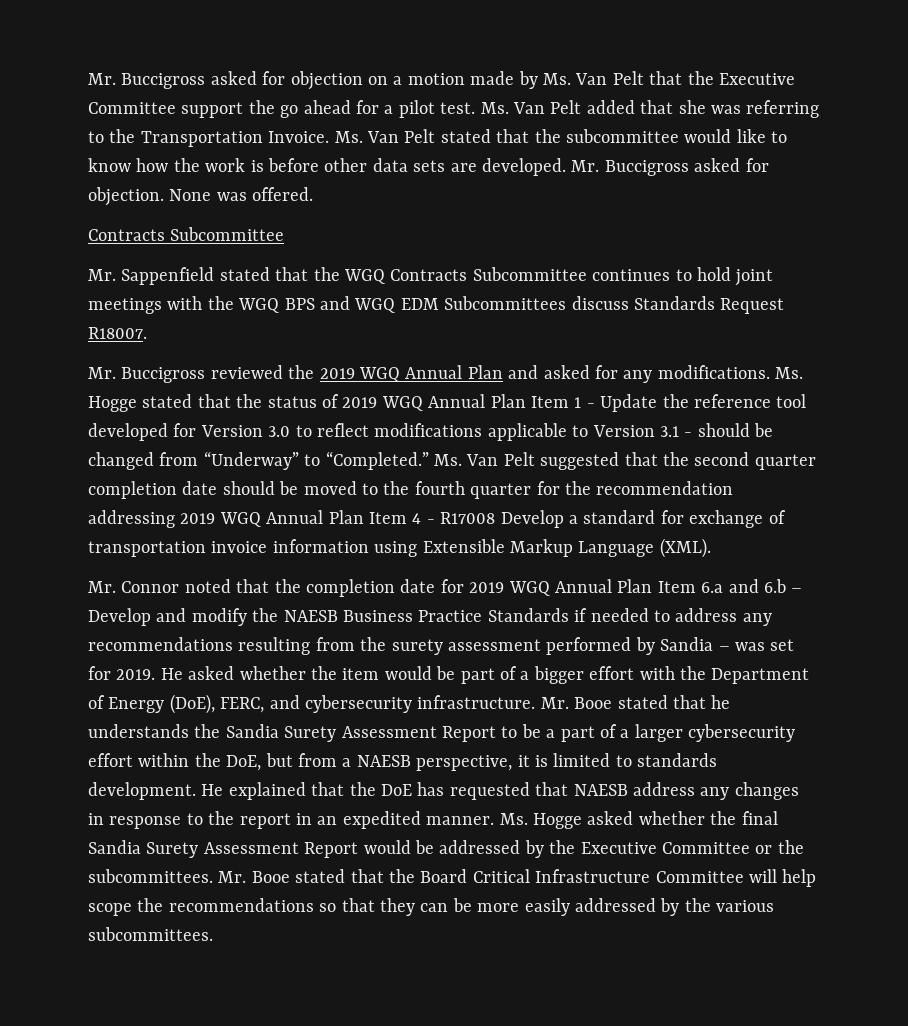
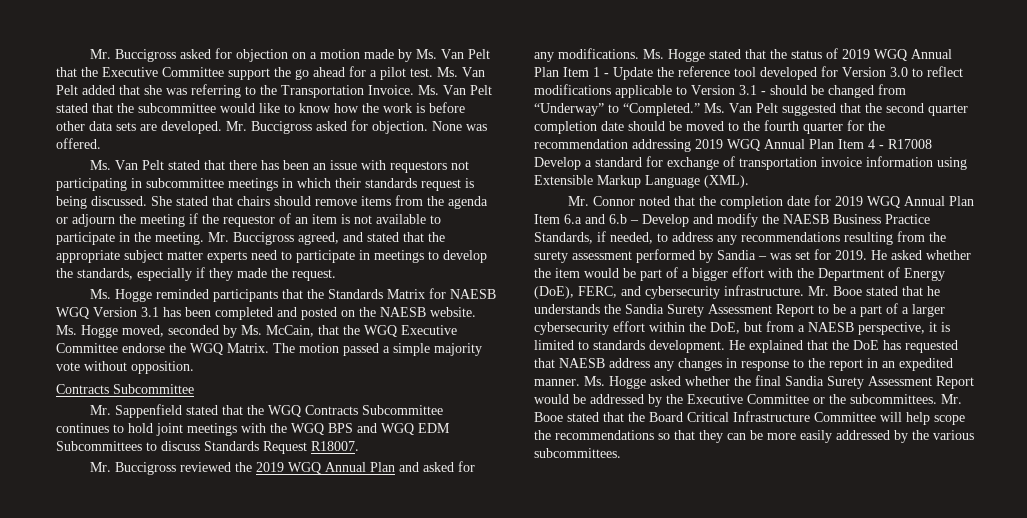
(314, 194) none -> [90,160,470,173] [56,178,474,191] [56,195,488,209] [56,213,441,227] [56,232,445,245] [56,250,487,263] [56,267,336,281] [90,288,497,302] [56,307,476,320] [56,325,457,338] [56,343,482,356] [56,361,194,374] // Ms. Van Pelt stated that there has been an issue with requestors not participating in subcommittee meetings in which their standards request is being discussed. She stated that chairs should remove items from the agenda or adjourn the meeting if the requestor of an item is not available to participate in the meeting. Mr. Buccigross agreed, and stated that the appropriate subject matter experts need to participate in meetings to develop the standards, especially if they made the request. // Ms. Hogge reminded participants that the Standards Matrix for NAESB WGQ Version 3.1 has been completed and posted on the NAESB website. Ms. Hogge moved, seconded by Ms. McCain, that the WGQ Executive Committee endorse the WGQ Matrix. The motion passed a simple majority vote without opposition.
(567, 303) none -> [146,442,157,451] to
[487,608,649,622] Standards if needed -> [534,231,653,244] Standards, if needed,

